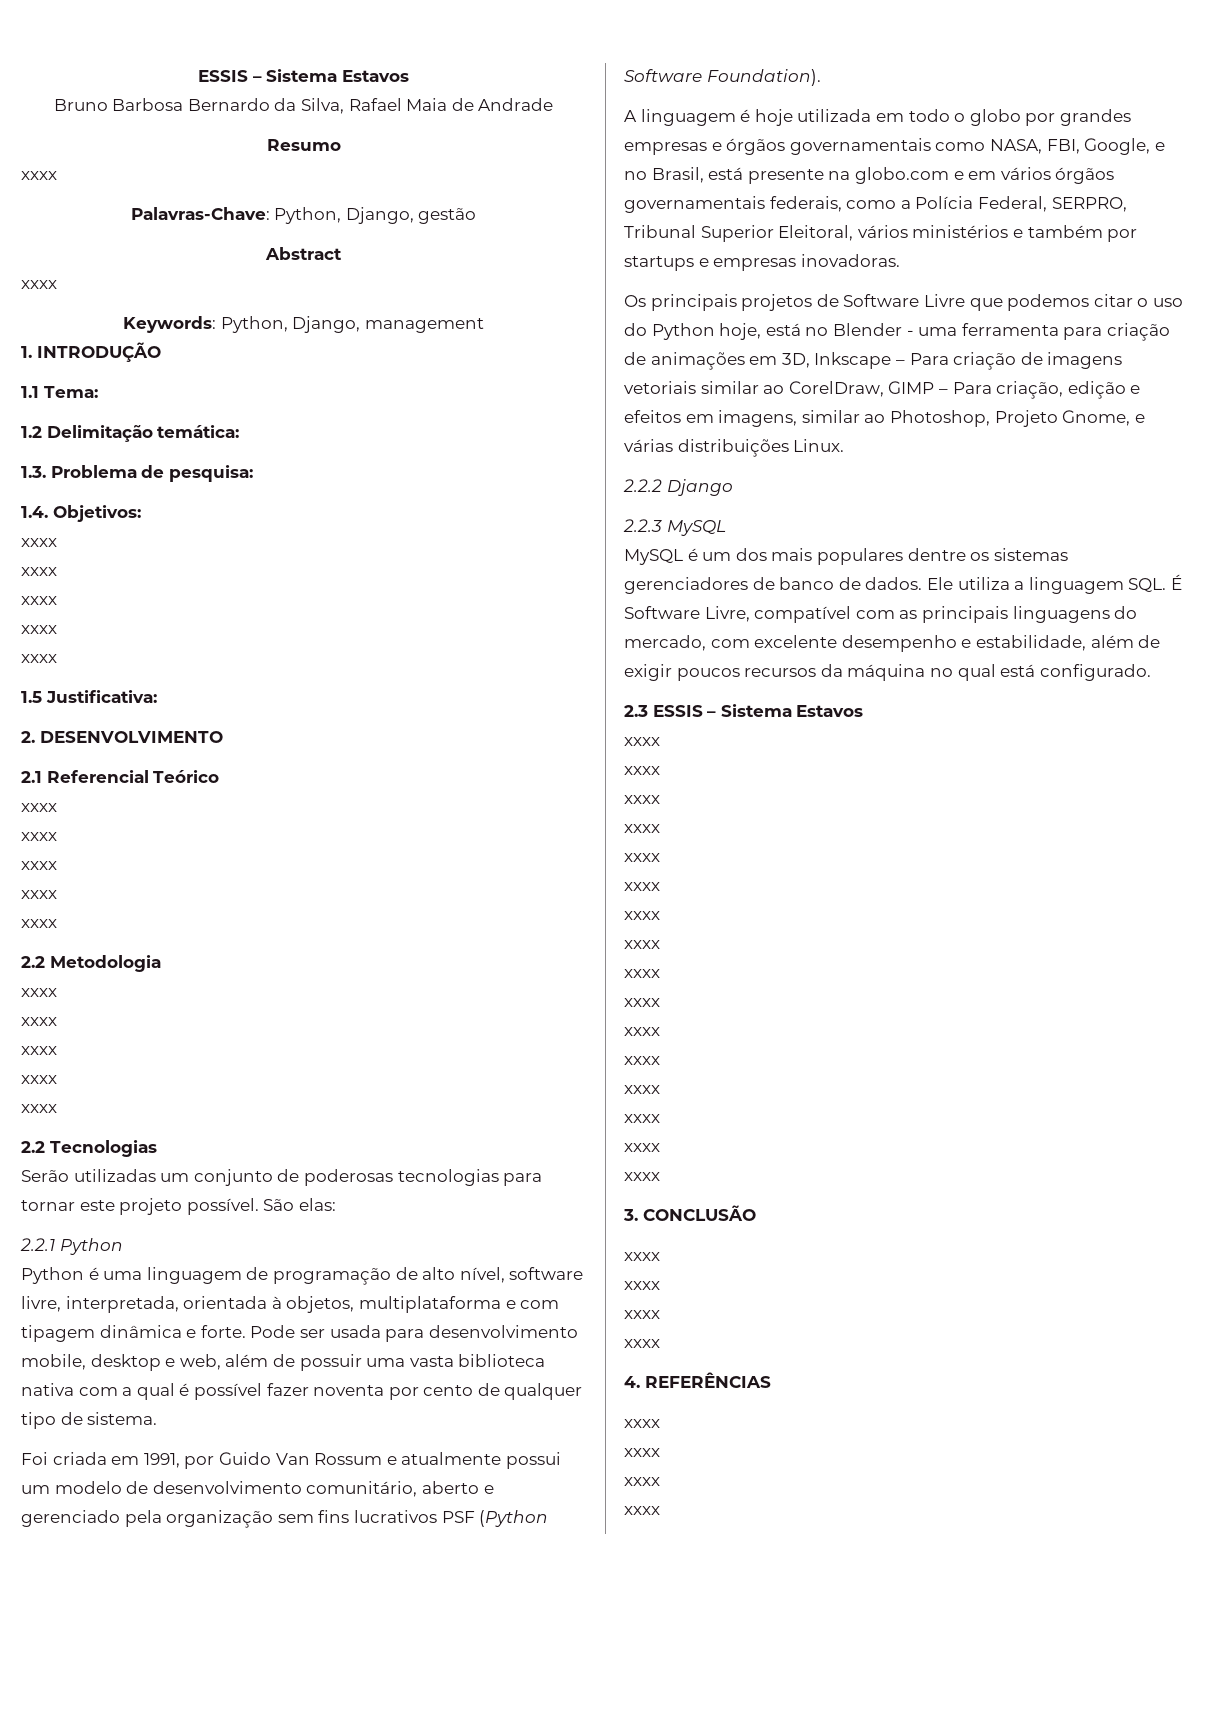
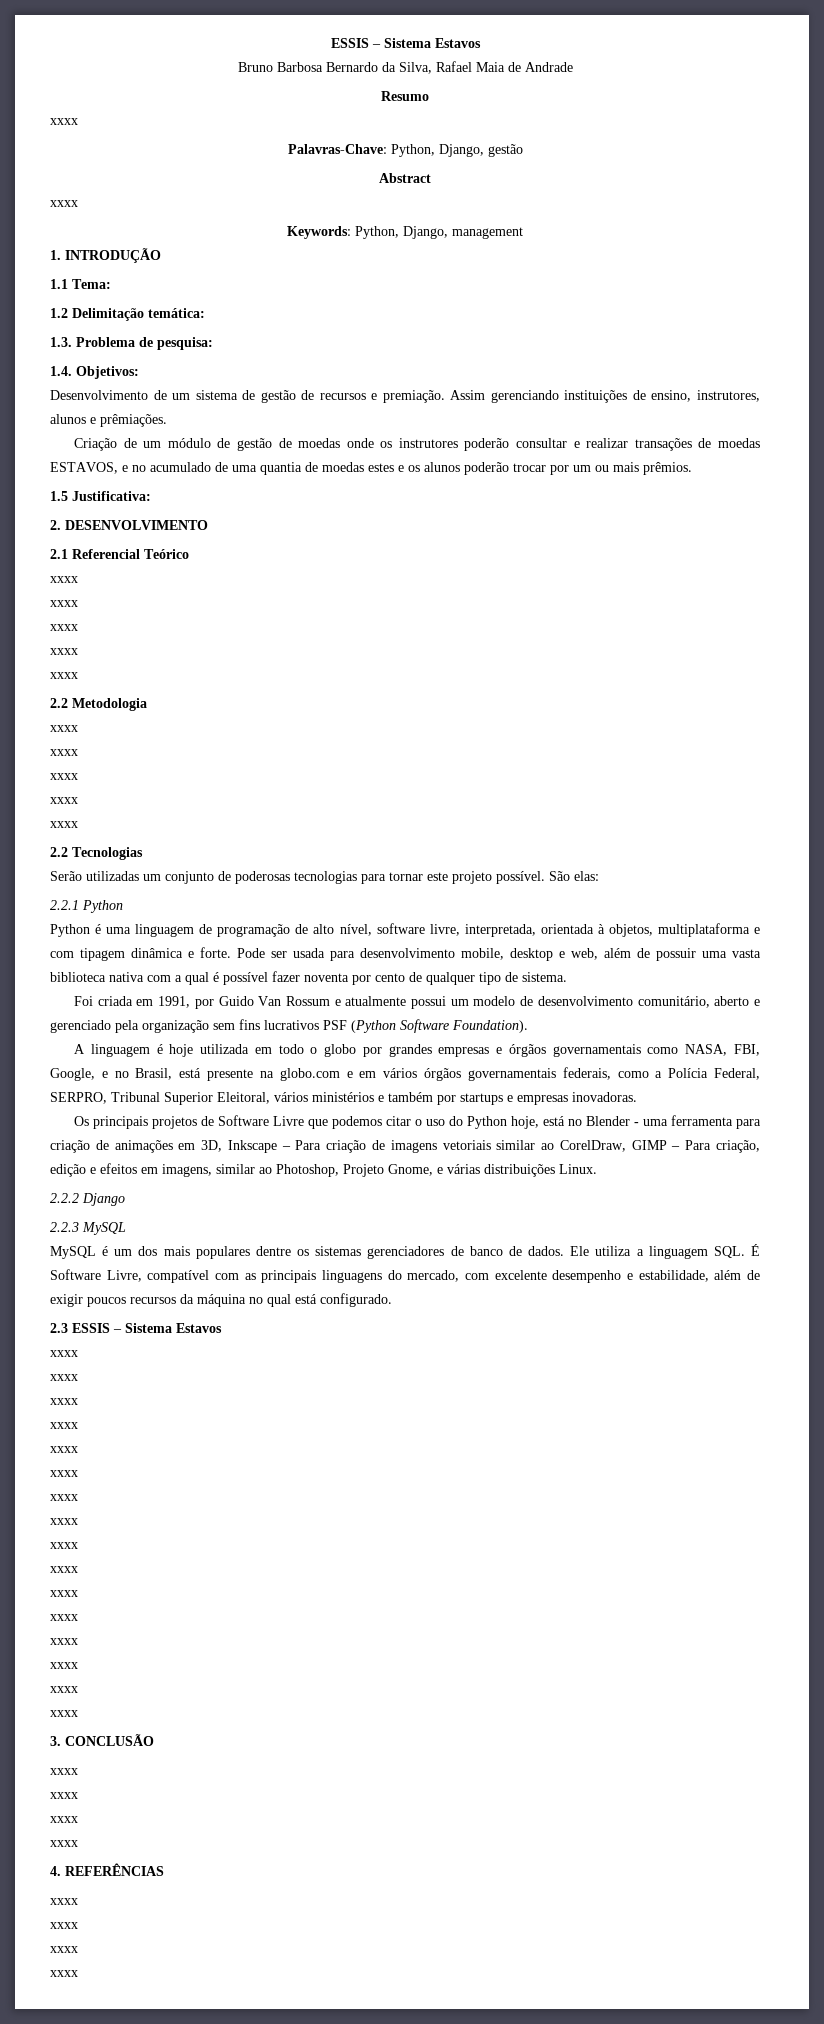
[21,538,57,547] [21,567,57,576] [21,596,57,605] [21,625,57,634] [21,654,57,663] xxxx // xxxx // xxxx // xxxx // xxxx -> [50,390,760,403] [50,414,167,427] [73,438,761,451] [50,462,692,475] Desenvolvimento de um sistema de gestão de recursos e premiação. Assim gerenciando instituições de ensino, instrutores, alunos e prêmiações. // Criação de um módulo de gestão de moedas onde os instrutores poderão consultar e realizar transações de moedas ESTAVOS, e no acumulado de uma quantia de moedas estes e os alunos poderão trocar por um ou mais prêmios.

